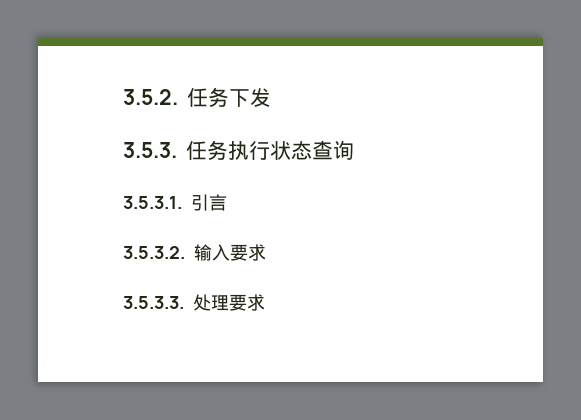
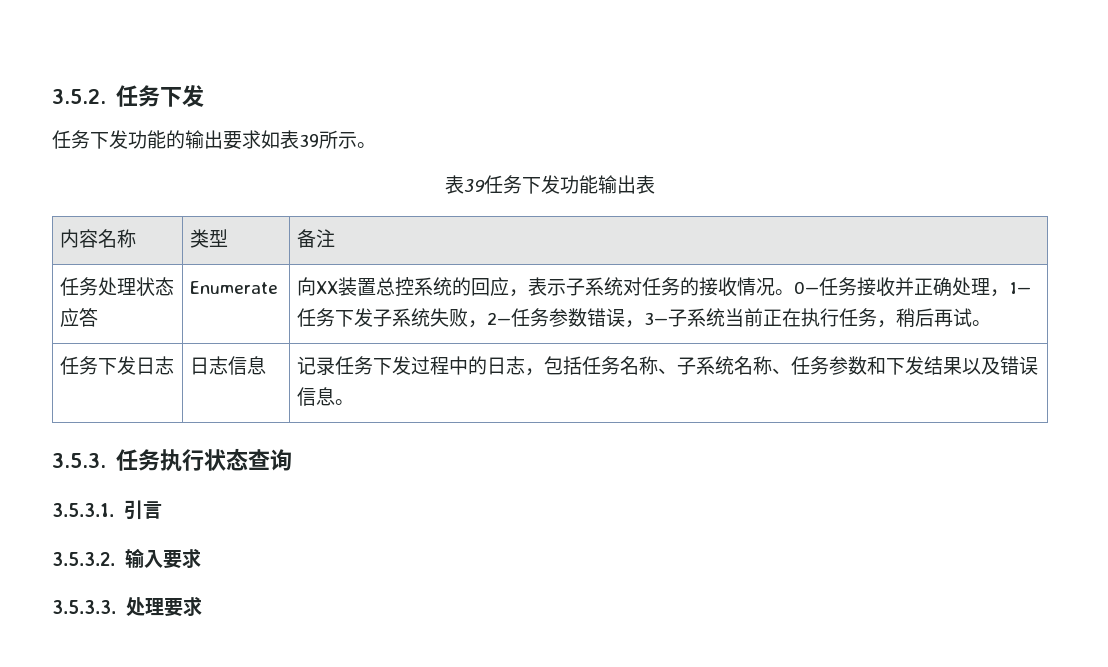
(271, 97) none -> [52,130,376,150] [445,175,655,194] [59,229,136,248] [189,229,228,248] [296,229,335,248] [59,277,174,296] [59,308,98,327] [189,281,278,294] [296,277,1031,297] [296,308,991,328] [59,356,174,375] [189,356,266,375] [296,356,1038,376] [296,387,354,406] // 任务下发功能的输出要求如表39所示。 // 表39任务下发功能输出表 // 内容名称 | 类型 | 备注 // 任务处理状态应答 | Enumerate | 向XX装置总控系统的回应，表示子系统对任务的接收情况。0—任务接收并正确处理，1—任务下发子系统失败，2—任务参数错误，3—子系统当前正在执行任务，稍后再试。 // 任务下发日志 | 日志信息 | 记录任务下发过程中的日志，包括任务名称、子系统名称、任务参数和下发结果以及错误信息。

